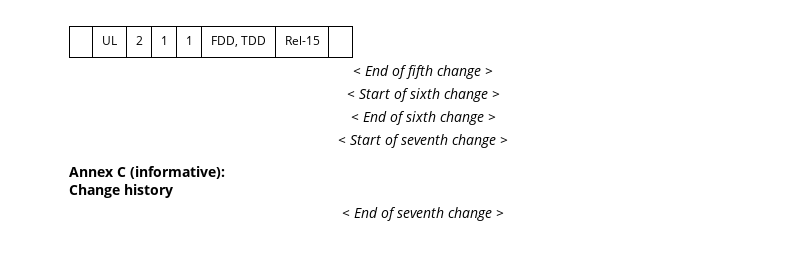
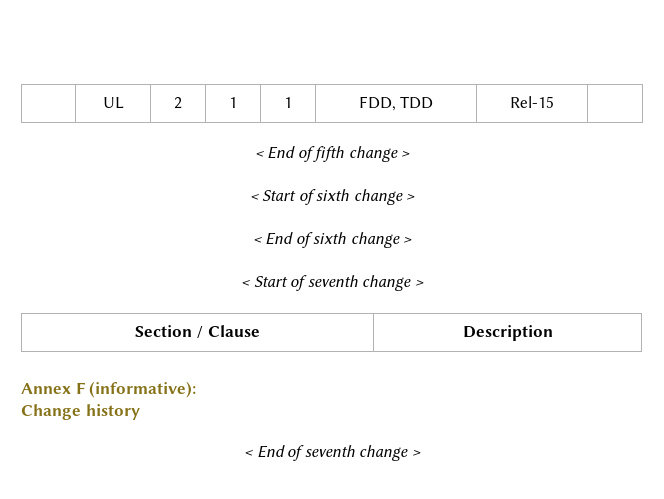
(508, 141) none -> [135,325,260,338] [462,325,553,341] // Section / Clause | Description
[117,167,126,177] C -> [75,382,86,394] F

